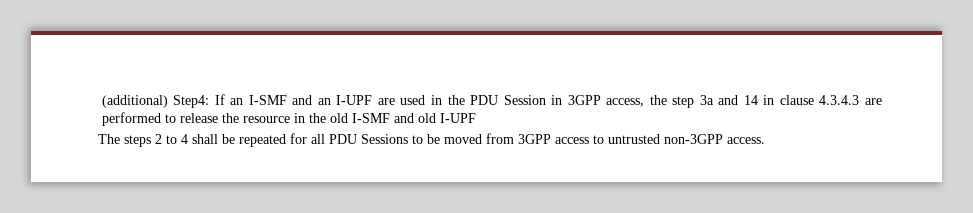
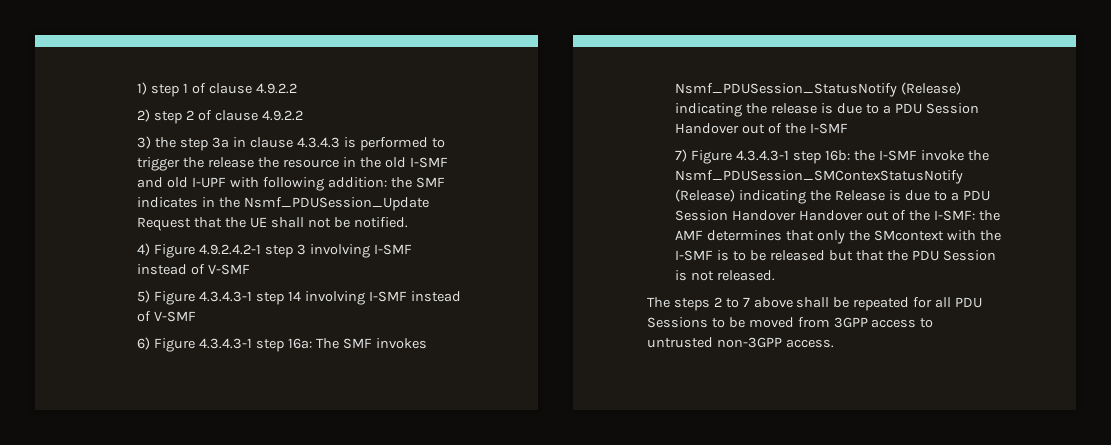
[101,94,645,108] (additional) Step4: If an I-SMF and an I-UPF are used in the PDU Session in 3GPP access, -> [137,82,298,97] [137,109,304,124] [137,136,152,149] 1) step 1 of clause 4.9.2.2 // 2) step 2 of clause 4.9.2.2 // 3)
[718,95,758,105] and 14 -> (230, 142) none
[864,98,882,105] are -> [343,137,356,148] is
(176, 118) none -> [137,157,205,171] trigger the
(476, 118) none -> [230,177,445,191] [137,197,430,211] [137,217,408,231] [137,243,412,258] [137,264,251,275] [137,290,461,305] [137,311,197,322] [137,337,427,352] [675,82,962,97] [675,103,979,117] [675,123,849,134] [675,149,989,164] [675,170,964,184] [675,189,990,204] [675,210,1000,221] [675,230,1001,244] [675,250,996,261] [675,270,776,281] with following addition: the SMF indicates in the Nsmf_PDUSession_Update Request that the UE shall not be notified. // 4) Figure 4.9.2.4.2-1 step 3 involving I-SMF instead of V-SMF // 5) Figure 4.3.4.3-1 step 14 involving I-SMF instead of V-SMF // 6) Figure 4.3.4.3-1 step 16a: The SMF invokes Nsmf_PDUSession_StatusNotify (Release) indicating the release is due to a PDU Session Handover out of the I-SMF // 7) Figure 4.3.4.3-1 step 16b: the I-SMF invoke the Nsmf_PDUSession_SMContexStatusNotify (Release) indicating the Release is due to a PDU Session Handover Handover out of the I-SMF: the AMF determines that only the SMcontext with the I-SMF is to be released but that the PDU Session is not released.
[181,134,189,144] 4 -> [742,297,793,308] 7 above

